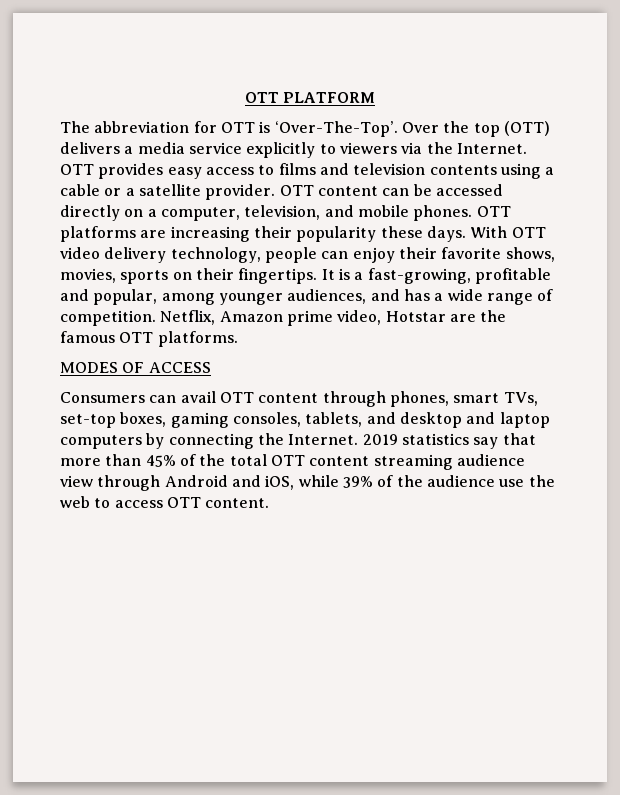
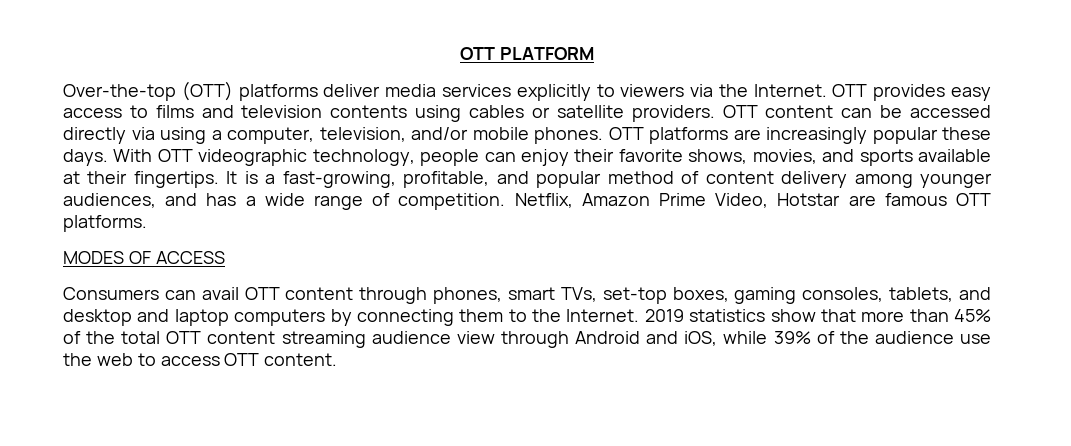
[60,121,550,137] [60,142,242,154] The abbreviation for OTT is ‘Over-The-Top’. Over the top (OTT) delivers a media service -> [63,81,511,101] Over-the-top (OTT) platforms deliver media services
[545,167,555,175] [60,184,276,200] a cable or a satellite provider. -> [469,105,715,122] cables or satellite providers.
[124,209,144,217] on -> [131,127,206,144] via using
[324,205,354,217] and -> [411,127,468,140] and/or
[170,226,377,242] increasing their popularity -> [766,127,938,144] increasingly popular
[60,247,167,263] video delivery -> [198,149,308,166] videographic
[120,270,192,284] sports on -> [822,149,992,166] [63,171,80,184] and sports available at
[474,268,551,284] [60,289,158,305] profitable and popular, -> [403,171,848,188] profitable, and popular method of content delivery
[286,310,382,326] prime video, -> [659,193,769,208] Prime Video,
[480,310,507,322] the -> (876, 200) none
(254, 441) none -> [459,309,527,322] them to
[473,437,499,449] say -> [770,309,816,322] show

